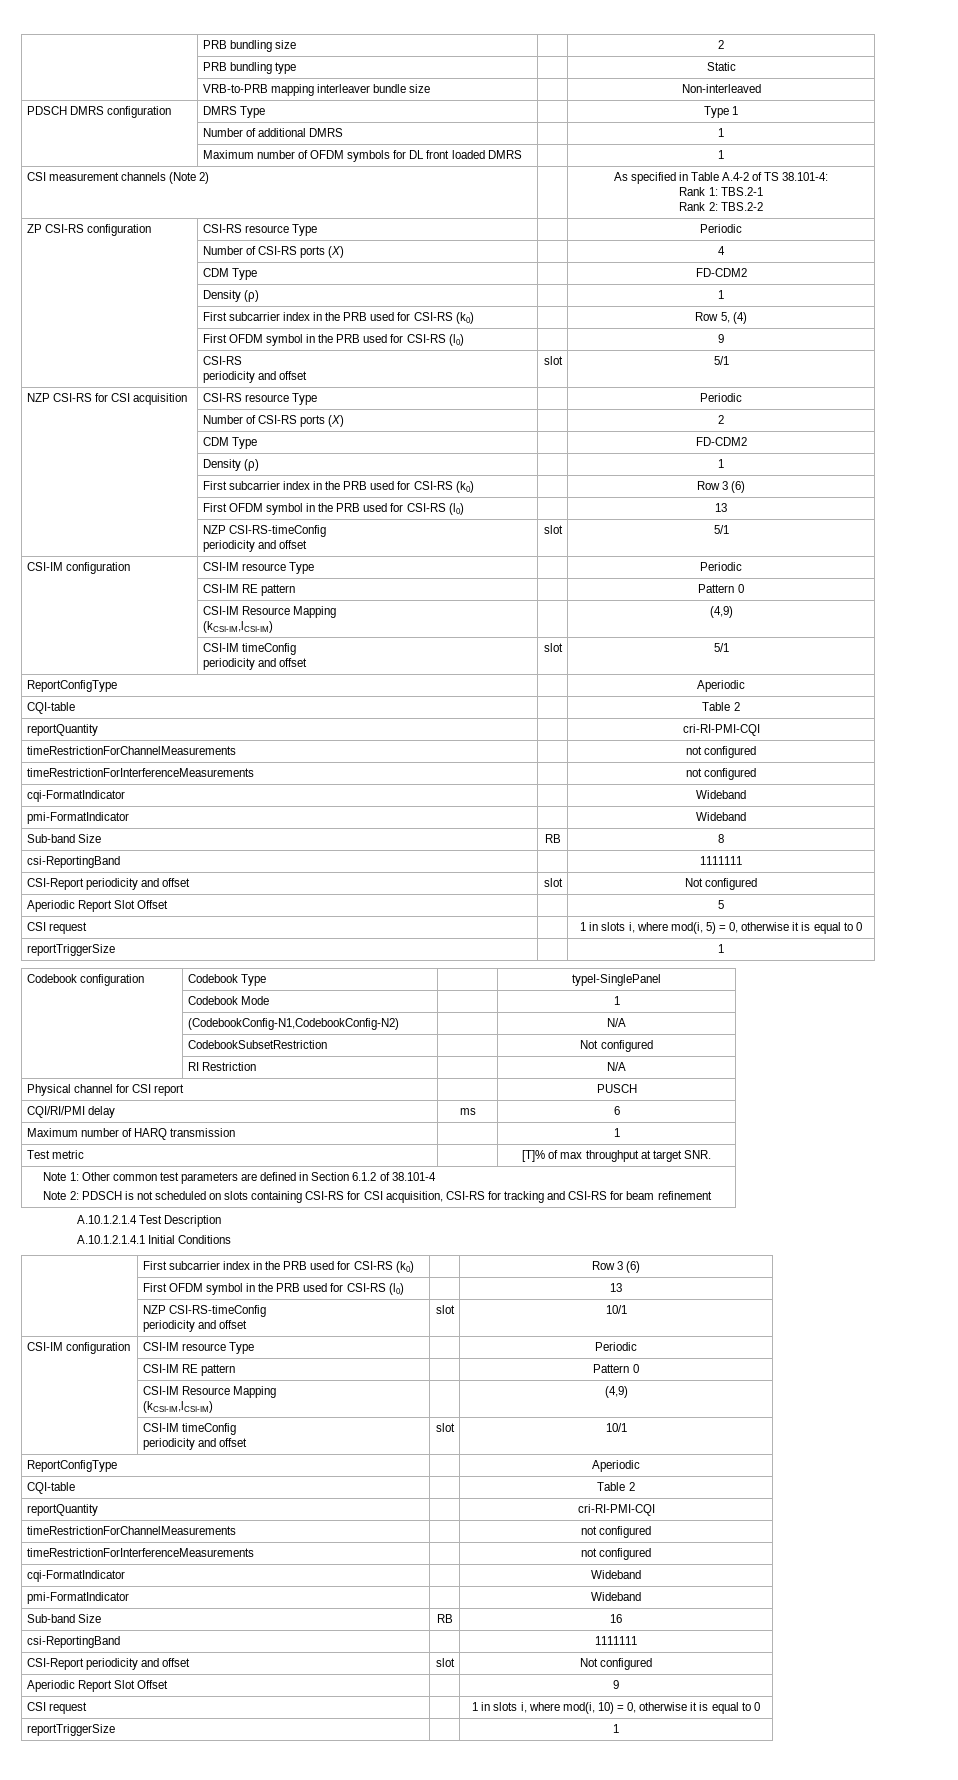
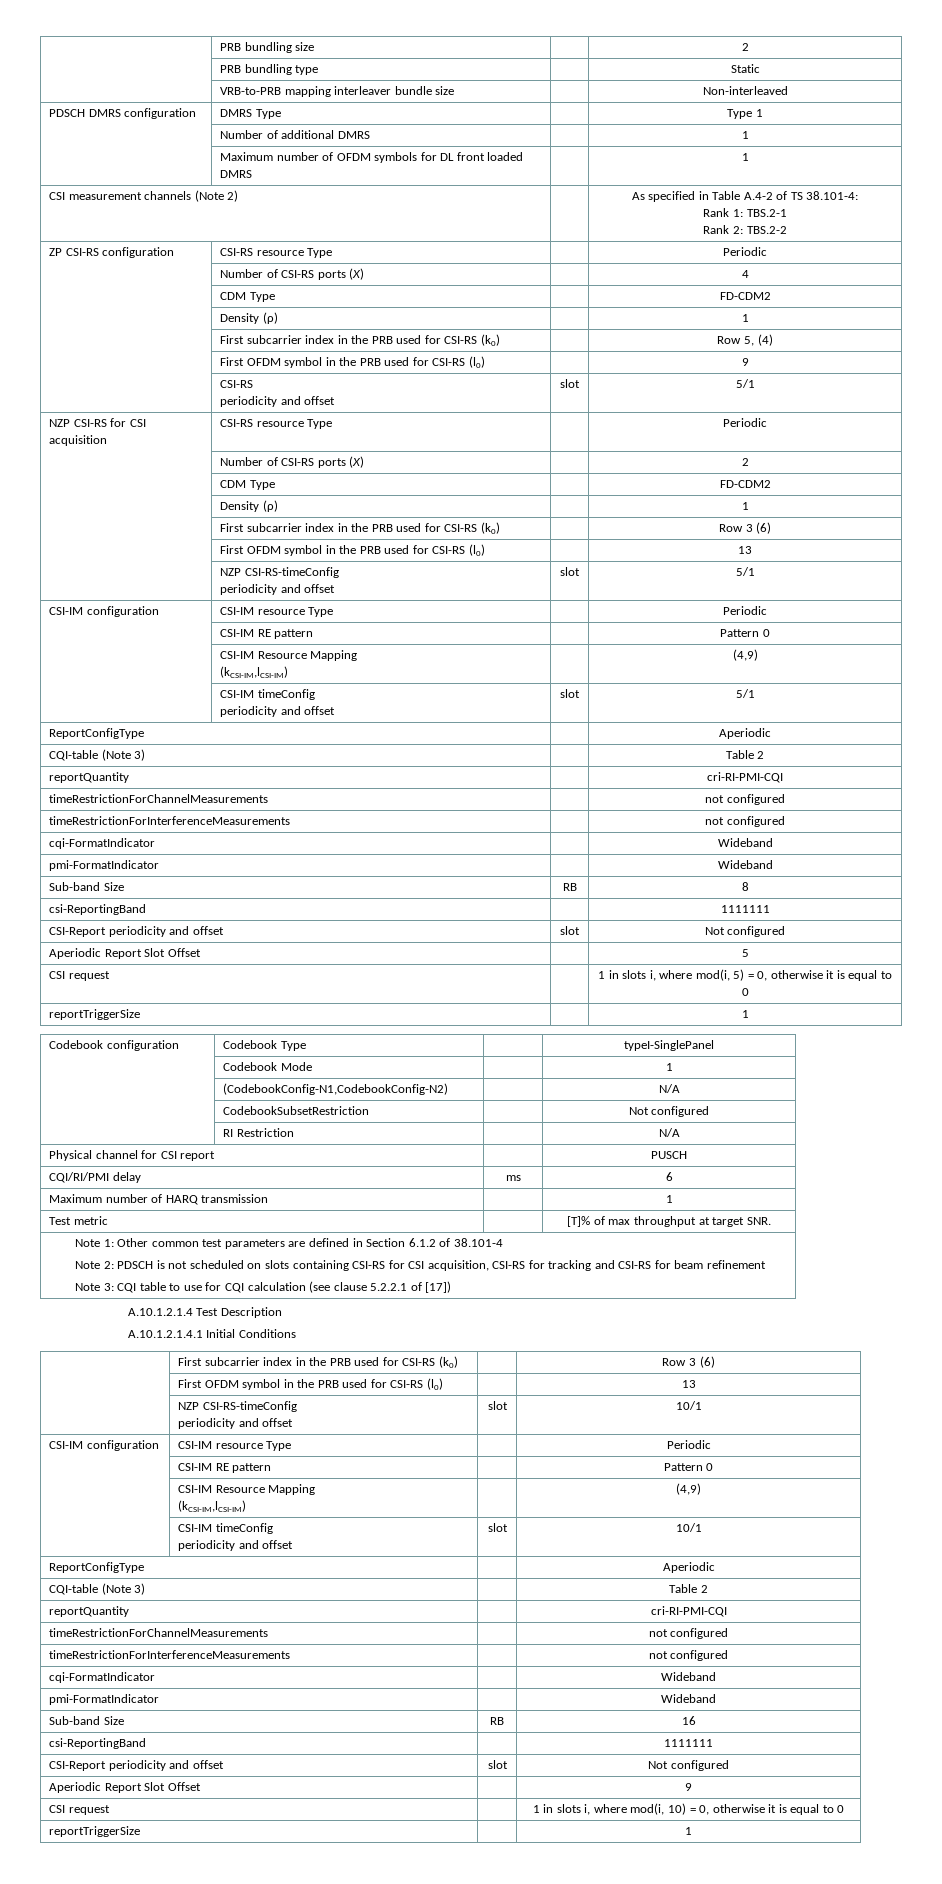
(75, 708) none -> [101,749,146,761] (Note 3)
(712, 1195) none -> [75,1281,452,1293] // Note 3: CQI table to use for CQI calculation (see clause 5.2.2.1 of [17])
(75, 1488) none -> [101,1583,146,1595] (Note 3)

